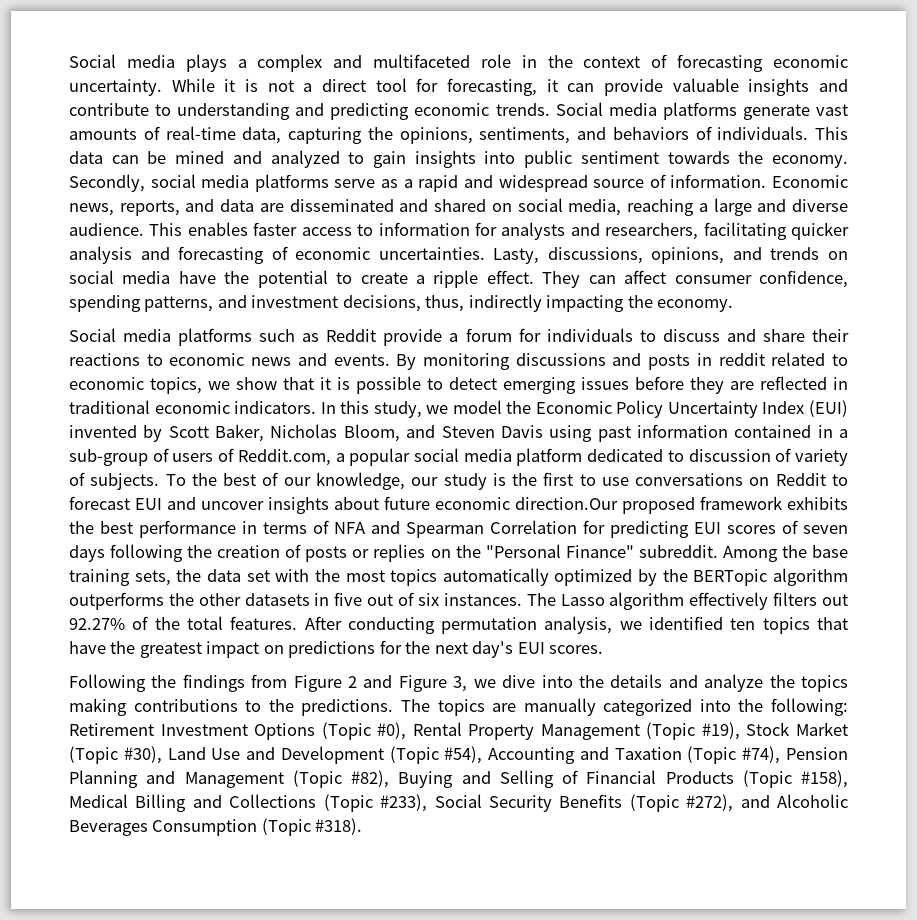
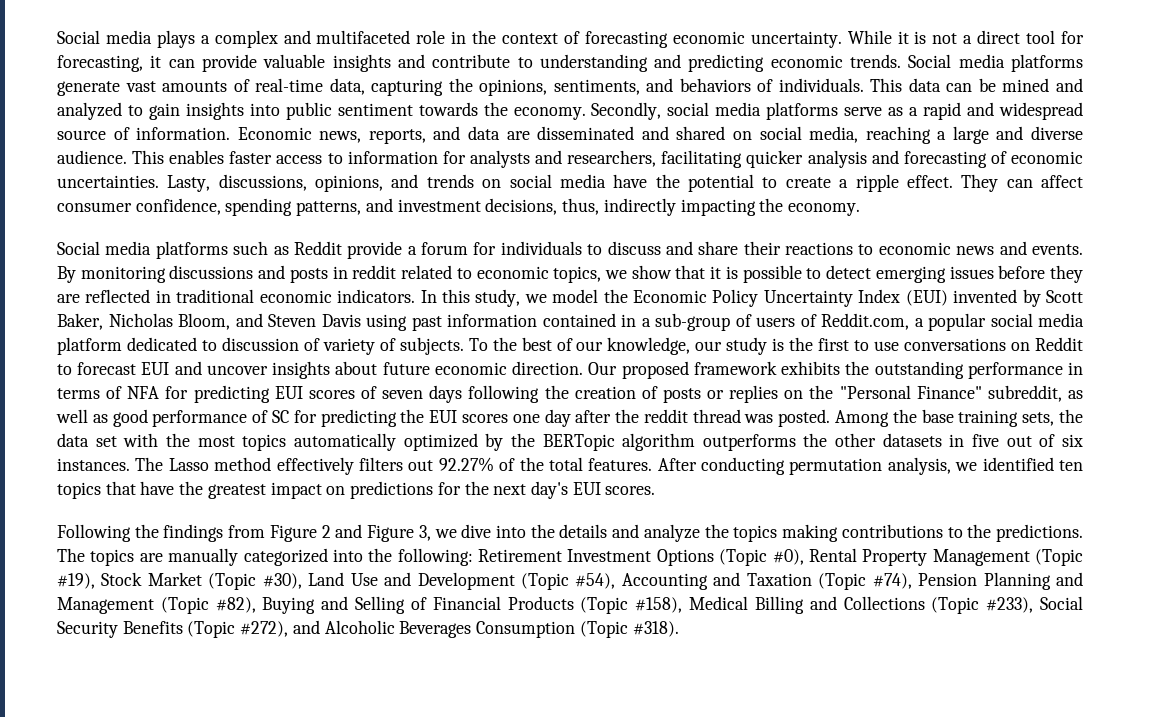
[515,497,618,510] direction.Our -> [512,361,618,375] direction. Our
[100,521,133,534] best -> [874,361,964,379] outstanding
[371,520,577,538] and Spearman Correlation -> (160, 392) none
[638,545,718,558] subreddit. -> [987,385,1083,402] [56,409,831,427] subreddit, as well as good performance of SC for predicting the EUI scores one day after the reddit thread was posted.
[609,592,685,610] algorithm -> [214,457,272,471] method

